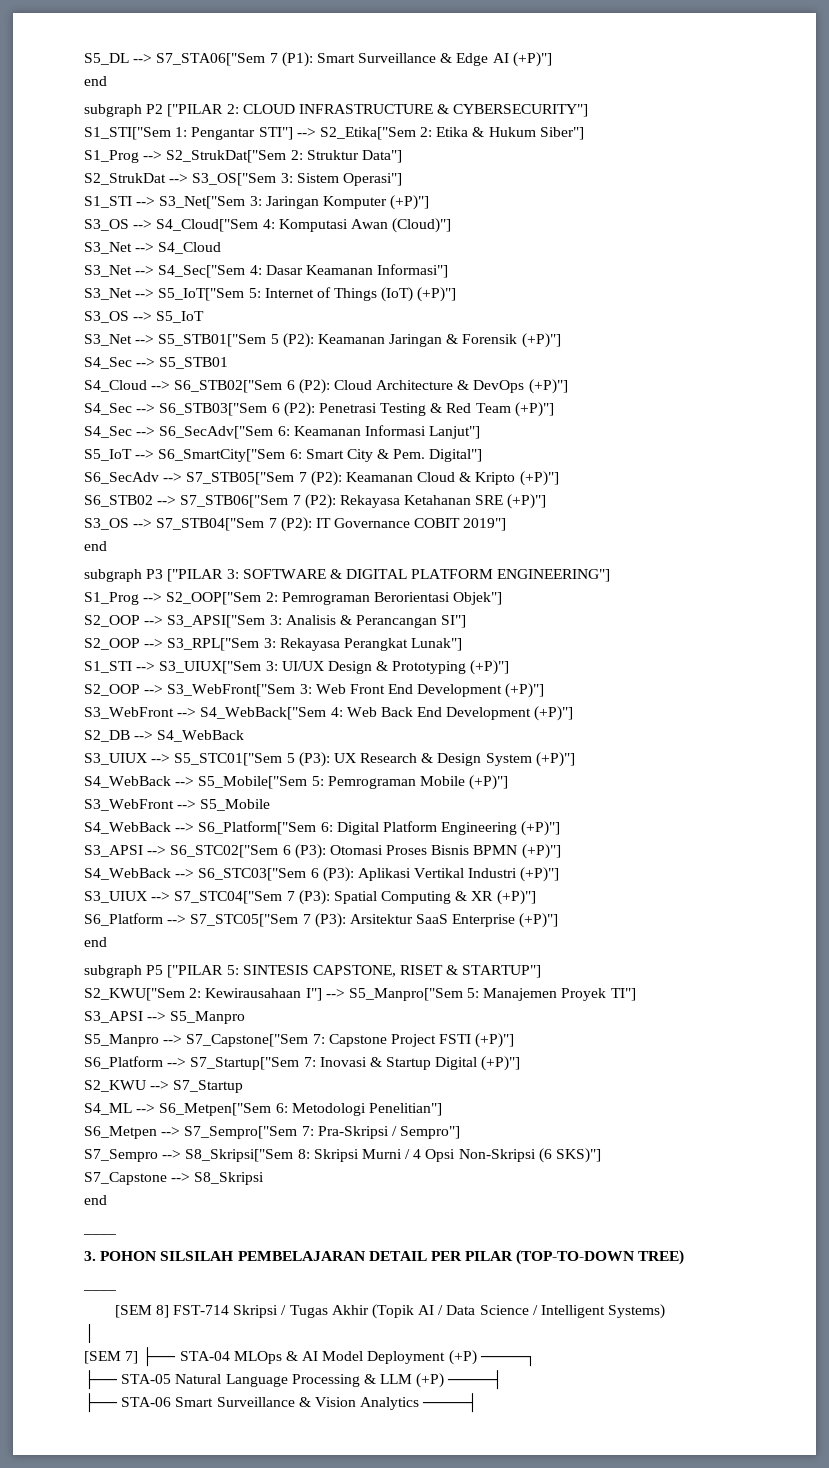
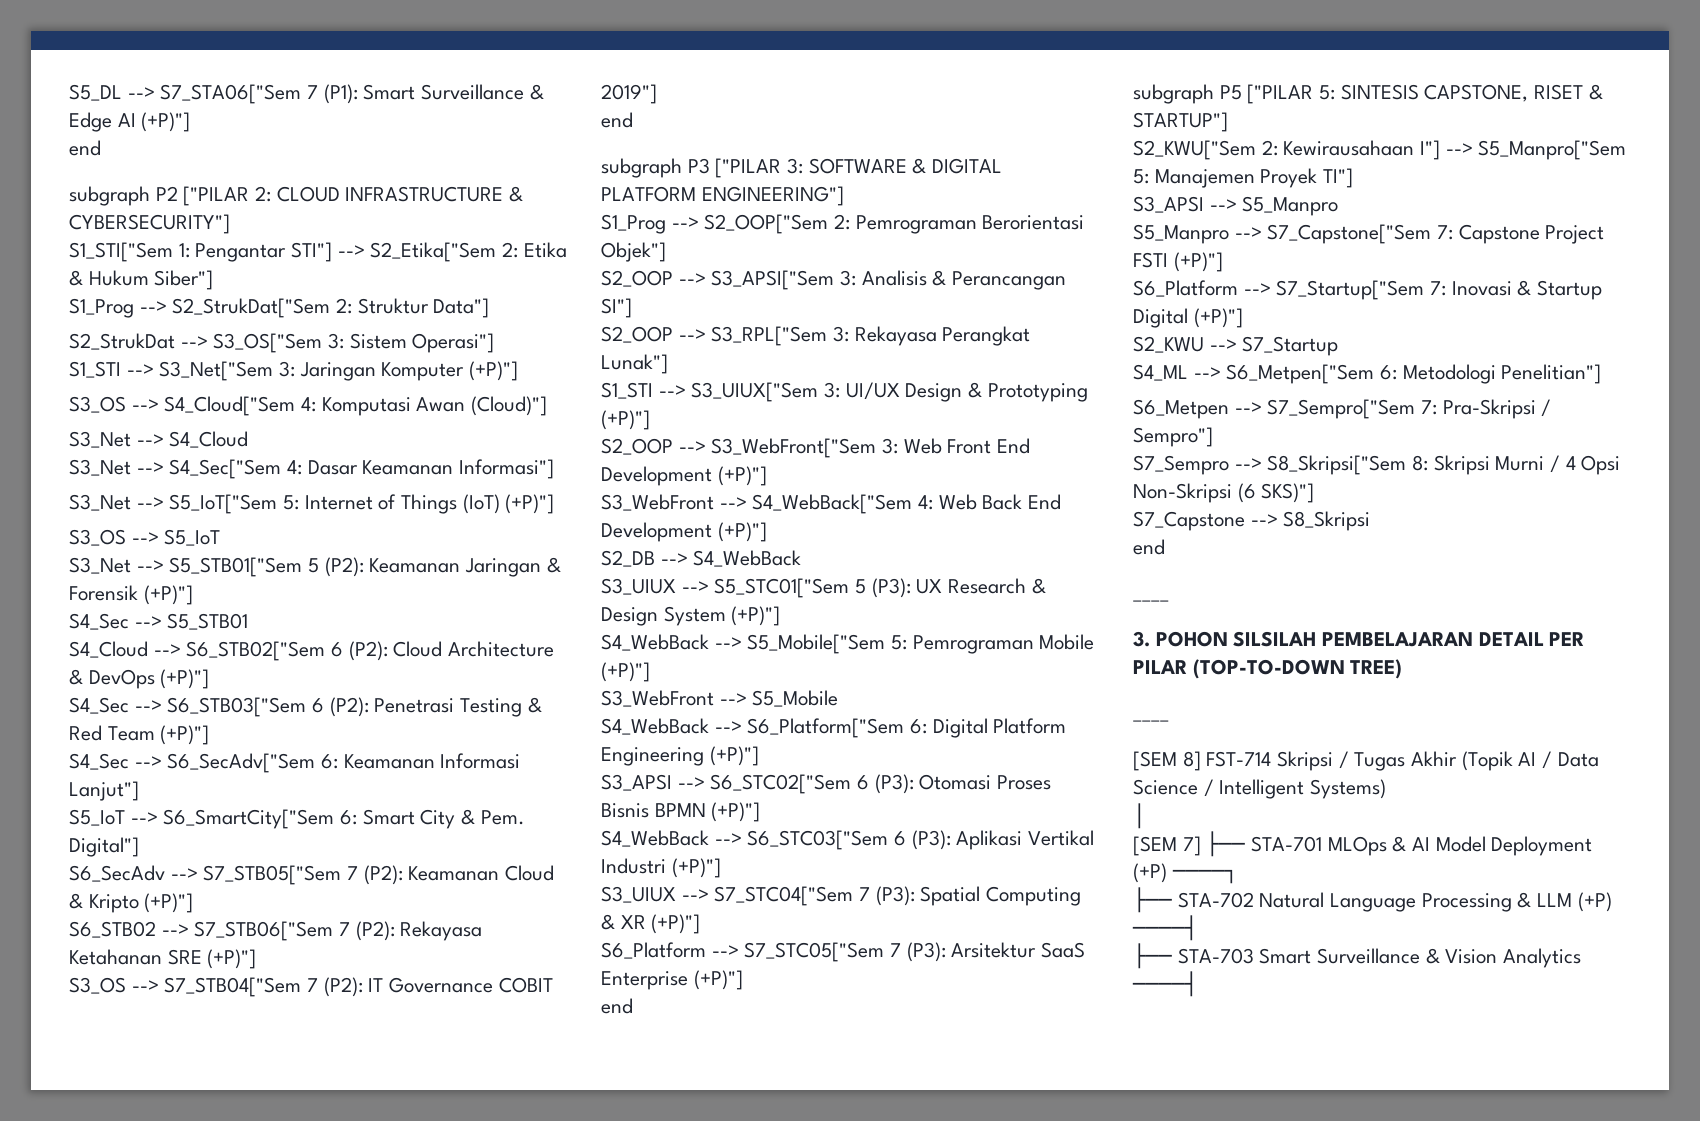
[179,1351,230,1361] STA-04 -> [1251,836,1323,852] STA-701
[121,1374,172,1384] STA-05 -> [1177,892,1254,908] STA-702
[121,1397,172,1407] STA-06 -> [1177,948,1254,964] STA-703

